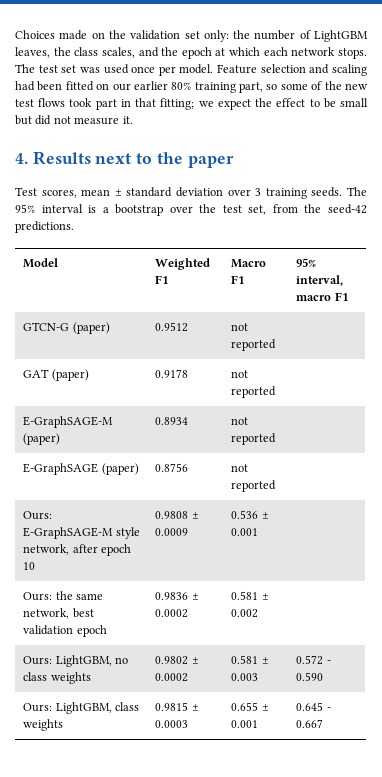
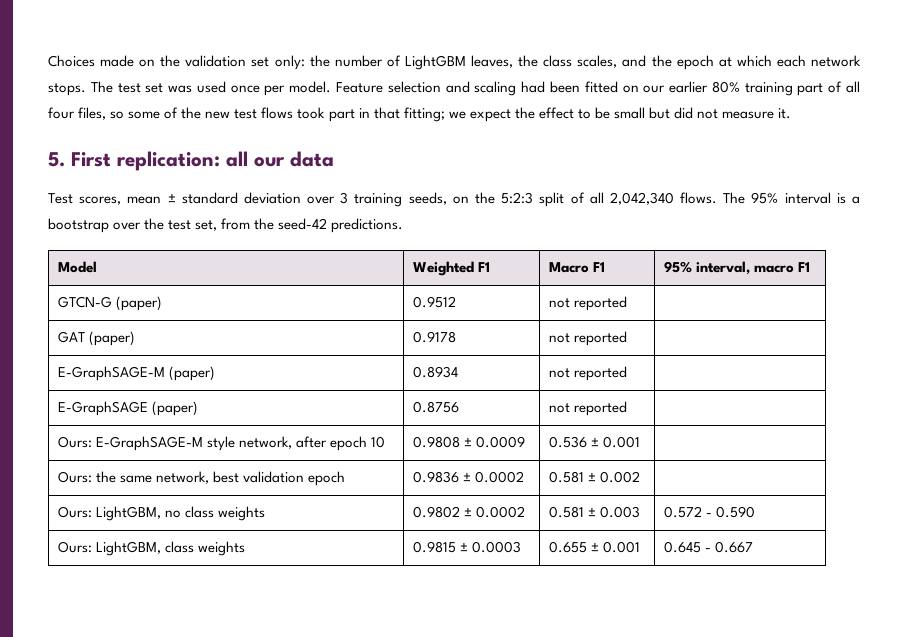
[239,82,264,93] part, -> [797,81,860,96] [48,107,107,120] part of all four files,
[15,151,234,168] 4. Results next to the paper -> [48,151,334,171] 5. First replication: all our data
[311,187,343,197] seeds. -> [408,192,718,207] seeds, on the 5:2:3 split of all 2,042,340 flows.

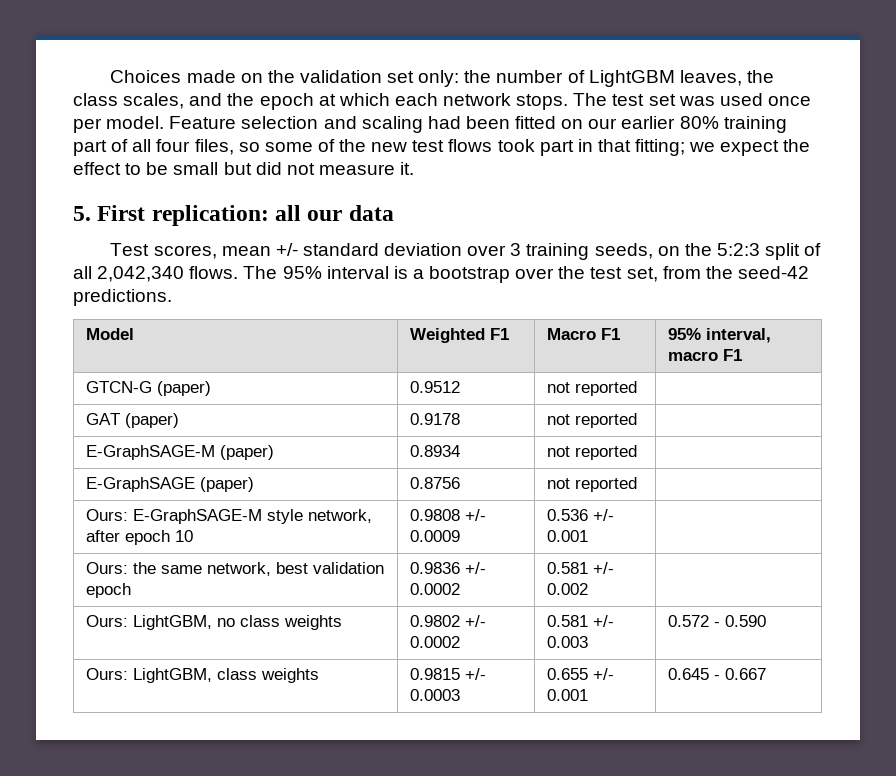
[167,193,176,203] ± -> [275,243,298,256] +/-
[464,437,473,447] ± -> [464,509,486,521] +/-
[591,437,600,447] ± -> [592,509,614,521] +/-
[463,471,525,483] [549,471,597,483] ± 0.0002 | 0.581 ± -> [464,562,486,574] [409,583,460,595] [546,562,614,574] +/- 0.0002 | 0.581 +/-
[464,506,526,518] [549,506,597,518] ± 0.0002 | 0.581 ± -> [464,615,486,627] [409,636,460,648] [546,615,614,627] +/- 0.0002 | 0.581 +/-
[460,542,469,552] ± -> [464,668,486,680] +/-
[591,542,600,552] ± -> [592,668,614,680] +/-

